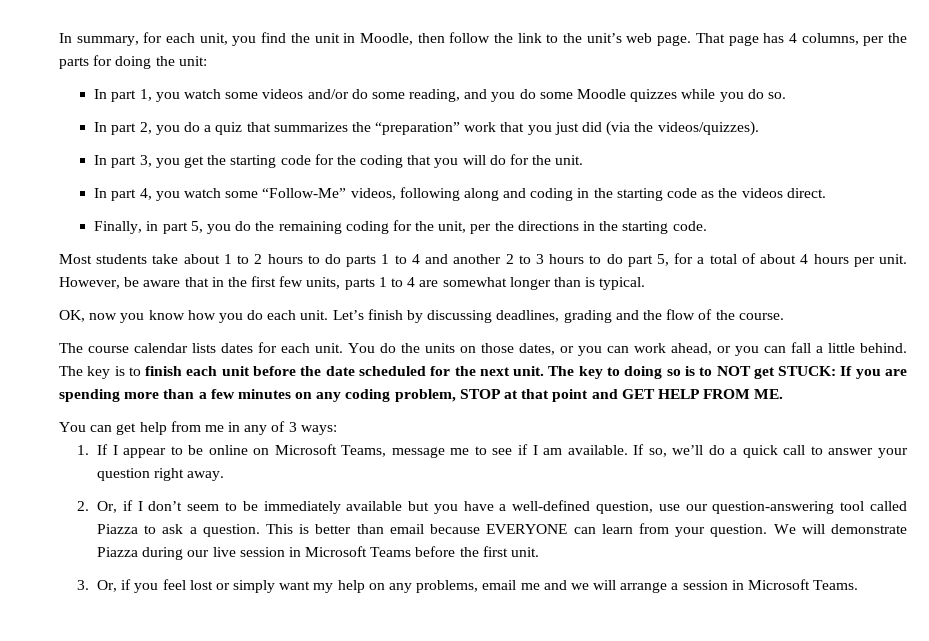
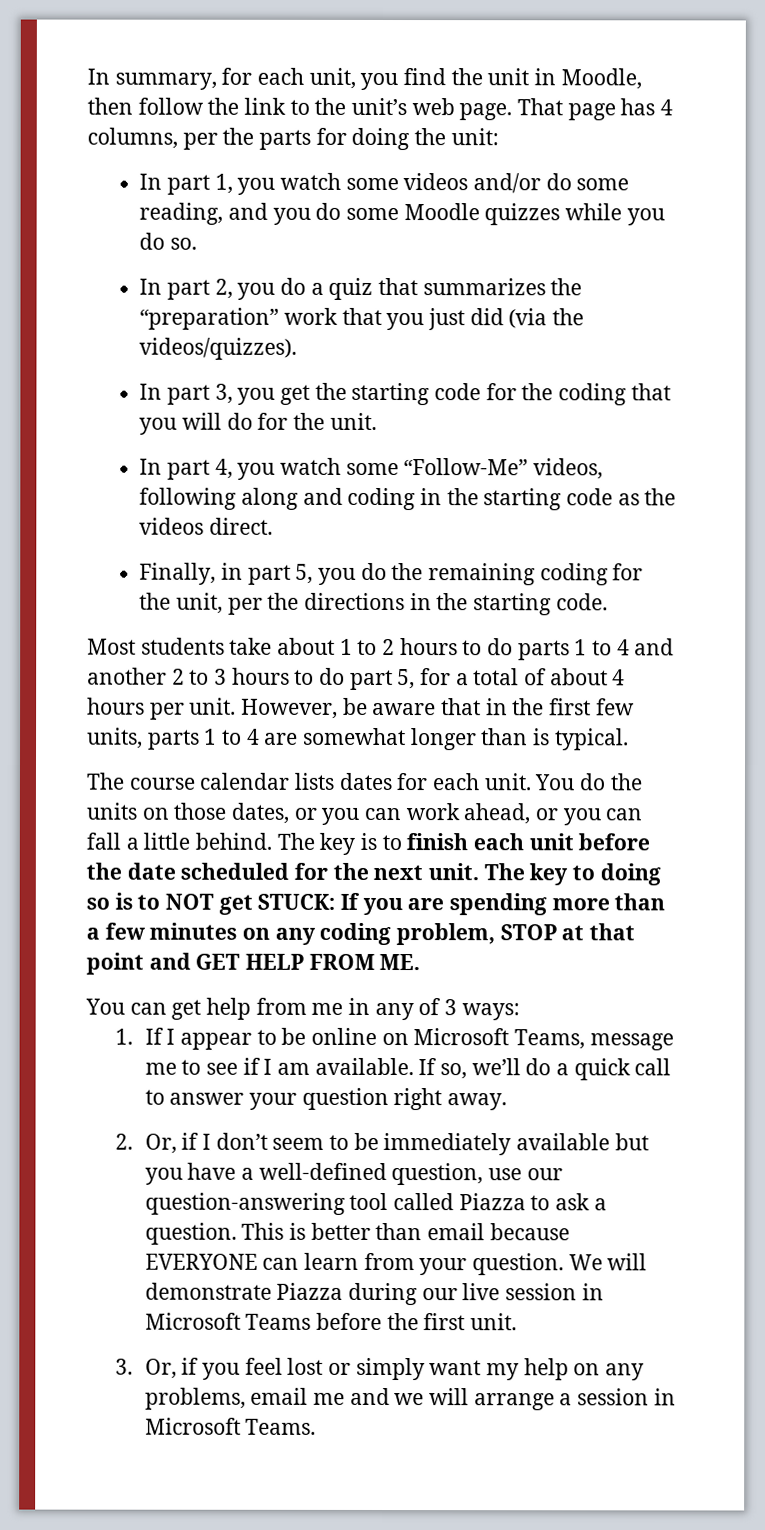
[59,309,784,323] // OK, now you know how you do each unit. Let’s finish by discussing deadlines, grading and the flow of the course. -> (629, 739) none

